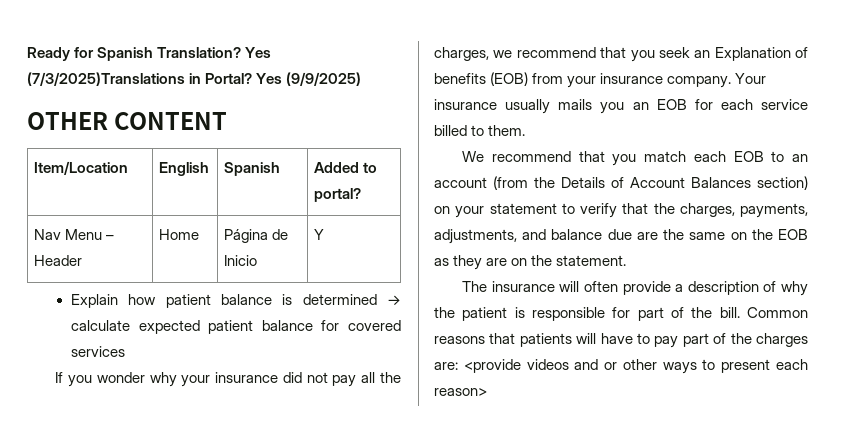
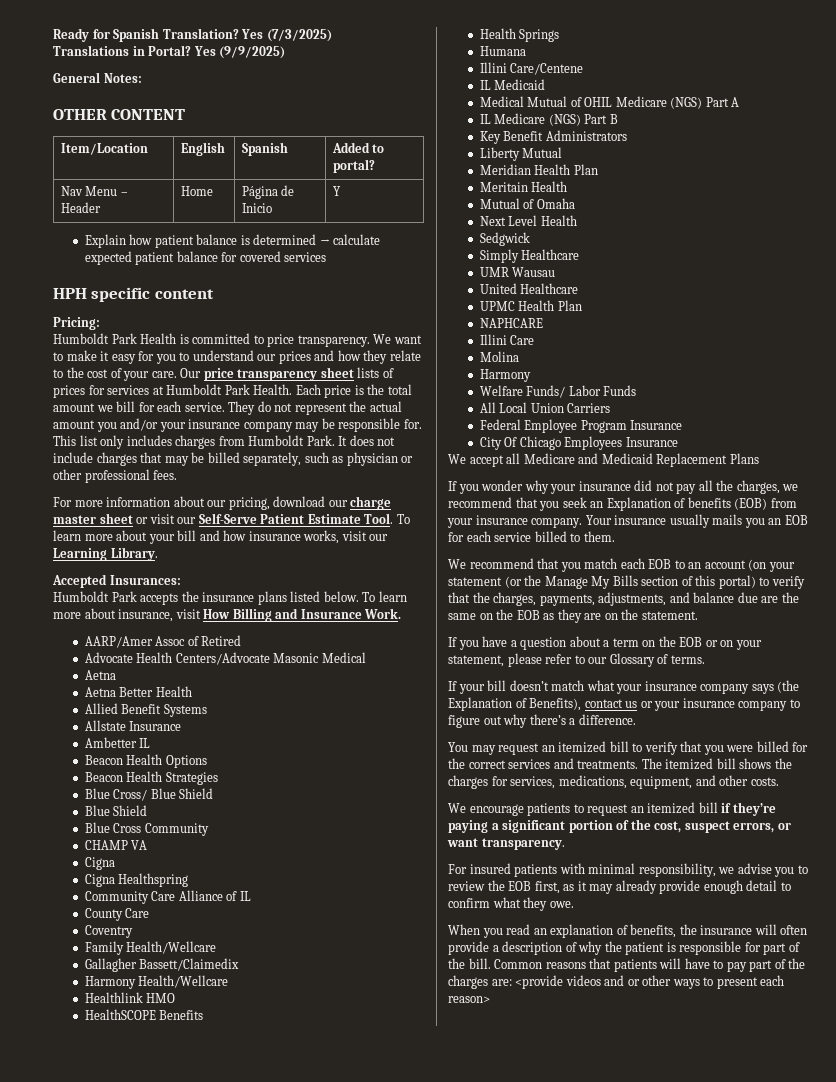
[27,72,185,86] (7/3/2025)Translations -> [266,29,332,42] [53,45,129,56] (7/3/2025) // Translations
(362, 79) none -> [53,72,142,83] // General Notes:
(125, 351) none -> [53,287,214,302] [53,317,100,330] [53,333,422,347] [53,350,421,364] [53,367,394,381] [53,384,412,398] [53,401,402,415] [53,418,422,432] [53,435,396,449] [53,452,414,466] [53,469,178,483] [53,496,392,510] [53,513,410,524] [53,530,389,544] [53,547,158,561] [52,574,181,588] [53,591,407,605] [53,608,402,622] [84,635,242,648] [84,652,366,665] [84,670,116,680] [84,686,192,697] [84,703,207,717] [84,720,182,731] [84,737,151,748] [84,754,207,768] [84,771,218,785] [84,788,214,801] [84,805,148,816] [84,822,209,836] [84,840,148,850] [84,857,115,870] [84,873,189,887] [84,890,251,904] [84,908,150,921] [84,925,133,938] [84,941,217,955] [84,958,240,972] [84,975,229,989] [84,992,176,1003] [84,1009,204,1020] [479,28,560,42] [479,46,526,56] [479,62,584,75] [479,79,546,90] [479,96,740,109] [479,113,618,126] [479,130,627,144] [479,147,563,161] [479,164,598,175] [479,181,568,192] [479,198,575,209] [479,215,577,226] [479,232,530,246] [479,249,580,263] [479,267,556,277] [479,283,579,294] [479,300,582,311] [479,318,543,328] [479,334,535,345] [479,351,519,362] [479,369,531,382] [479,385,637,398] [479,402,611,413] [479,419,683,433] [479,436,678,450] [448,453,759,467] // HPH specific content // Pricing: // Humboldt Park Health is committed to price transparency. We want to make it easy for you to understand our prices and how they relate to the cost of your care. Our price transparency sheet lists of prices for services at Humboldt Park Health. Each price is the total amount we bill for each service. They do not represent the actual amount you and/or your insurance company may be responsible for. This list only includes charges from Humboldt Park. It does not include charges that may be billed separately, such as physician or other professional fees. // For more information about our pricing, download our charge master sheet or visit our Self-Serve Patient Estimate Tool. To learn more about your bill and how insurance works, visit our Learning Library. // Accepted Insurances: // Humboldt Park accepts the insurance plans listed below. To learn more about insurance, visit How Billing and Insurance Work. // AARP/Amer Assoc of Retired // Advocate Health Centers/Advocate Masonic Medical // Aetna // Aetna Better Health // Allied Benefit Systems // Allstate Insurance // Ambetter IL // Beacon Health Options // Beacon Health Strategies // Blue Cross/ Blue Shield // Blue Shield // Blue Cross Community // CHAMP VA // Cigna // Cigna Healthspring // Community Care Alliance of IL // County Care // Coventry // Family Health/Wellcare // Gallagher Bassett/Claimedix // Harmony Health/Wellcare // Healthlink HMO // HealthSCOPE Benefits // Health Springs // Humana // Illini Care/Centene // IL Medicaid // Medical Mutual of OHIL Medicare (NGS) Part A // IL Medicare (NGS) Part B // Key Benefit Administrators // Liberty Mutual // Meridian Health Plan // Meritain Health // Mutual of Omaha // Next Level Health // Sedgwick // Simply Healthcare // UMR Wausau // United Healthcare // UPMC Health Plan // NAPHCARE // Illini Care // Molina // Harmony // Welfare Funds/ Labor Funds // All Local Union Carriers // Federal Employee Program Insurance // City Of Chicago Employees Insurance // We accept all Medicare and Medicaid Replacement Plans
[493,176,808,190] [434,203,557,218] (from the Details of Account Balances section) on your statement -> [748,559,795,572] [448,575,756,589] (on your statement (or the Manage My Bills section of this portal)
[462,281,488,292] The -> [448,636,762,650] [448,653,705,667] [448,680,800,694] [448,697,800,711] [448,714,636,728] [448,741,809,755] [448,758,792,770] [448,775,779,789] [448,802,776,816] [448,819,791,833] [447,838,565,850] [448,863,808,877] [448,880,791,894] [448,897,574,911] [448,924,697,938] If you have a question about a term on the EOB or on your statement, please refer to our Glossary of terms. // If your bill doesn’t match what your insurance company says (the Explanation of Benefits), contact us or your insurance company to figure out why there’s a difference. // You may request an itemized bill to verify that you were billed for the correct services and treatments. The itemized bill shows the charges for services, medications, equipment, and other costs. // We encourage patients to request an itemized bill if they’re paying a significant portion of the cost, suspect errors, or want transparency. // For insured patients with minimal responsibility, we advise you to review the EOB first, as it may already provide enough detail to confirm what they owe. // When you read an explanation of benefits, the

